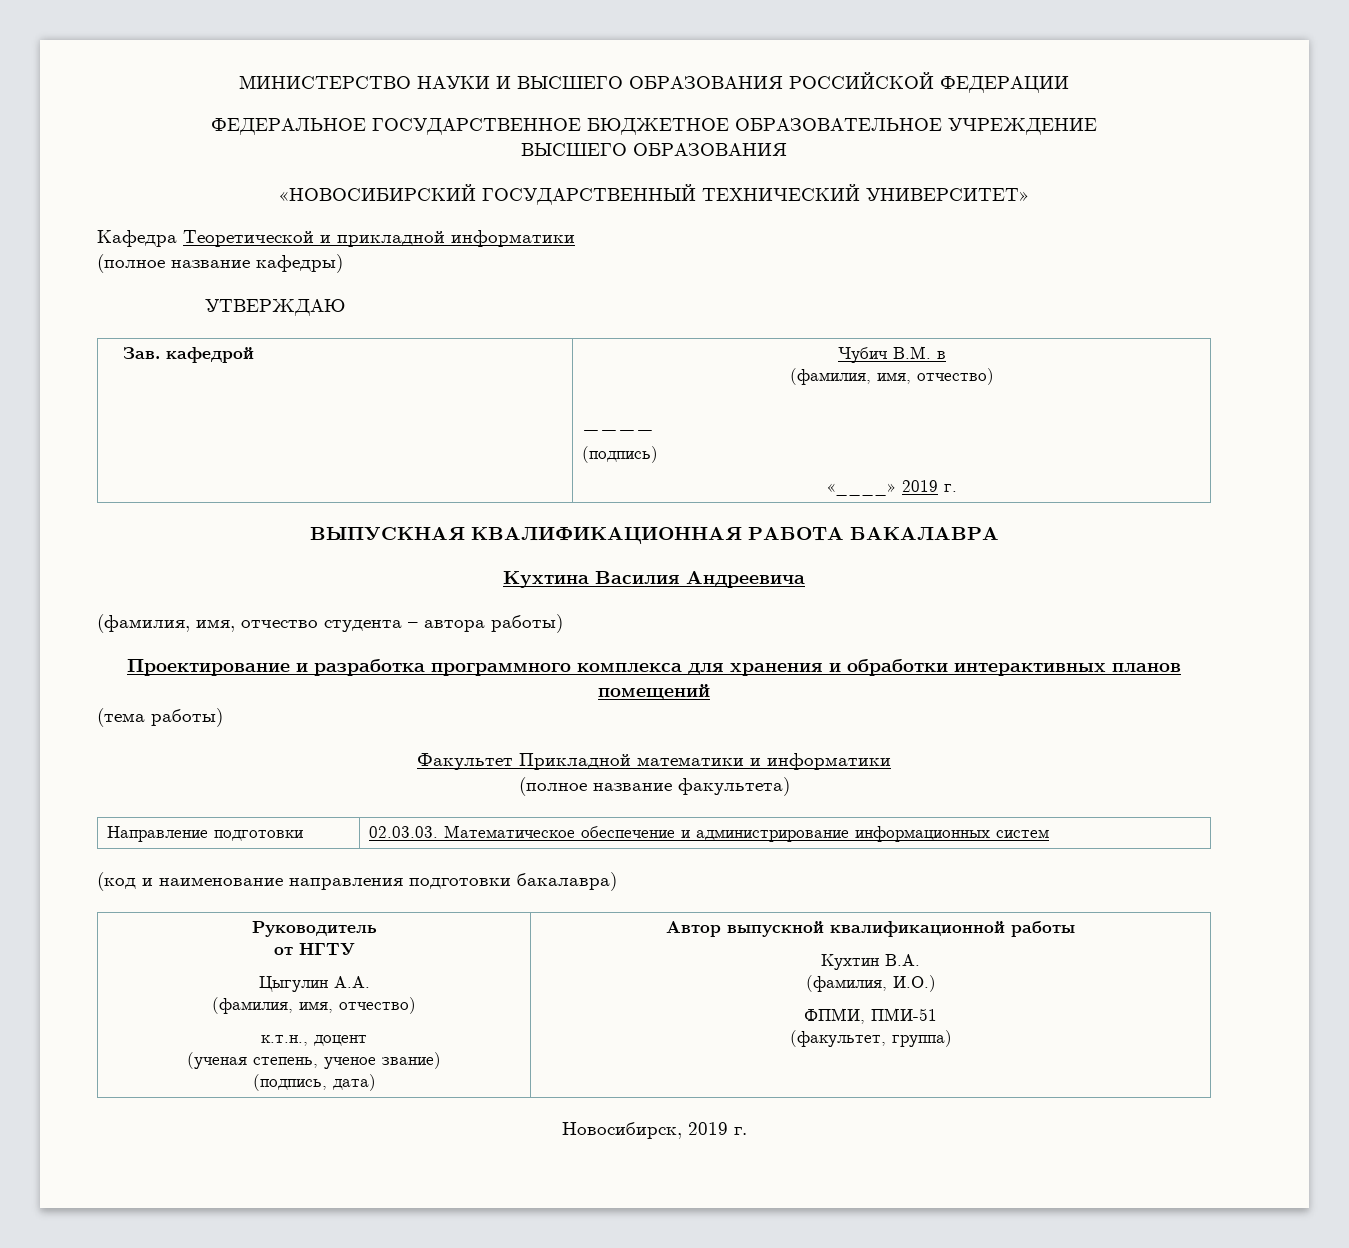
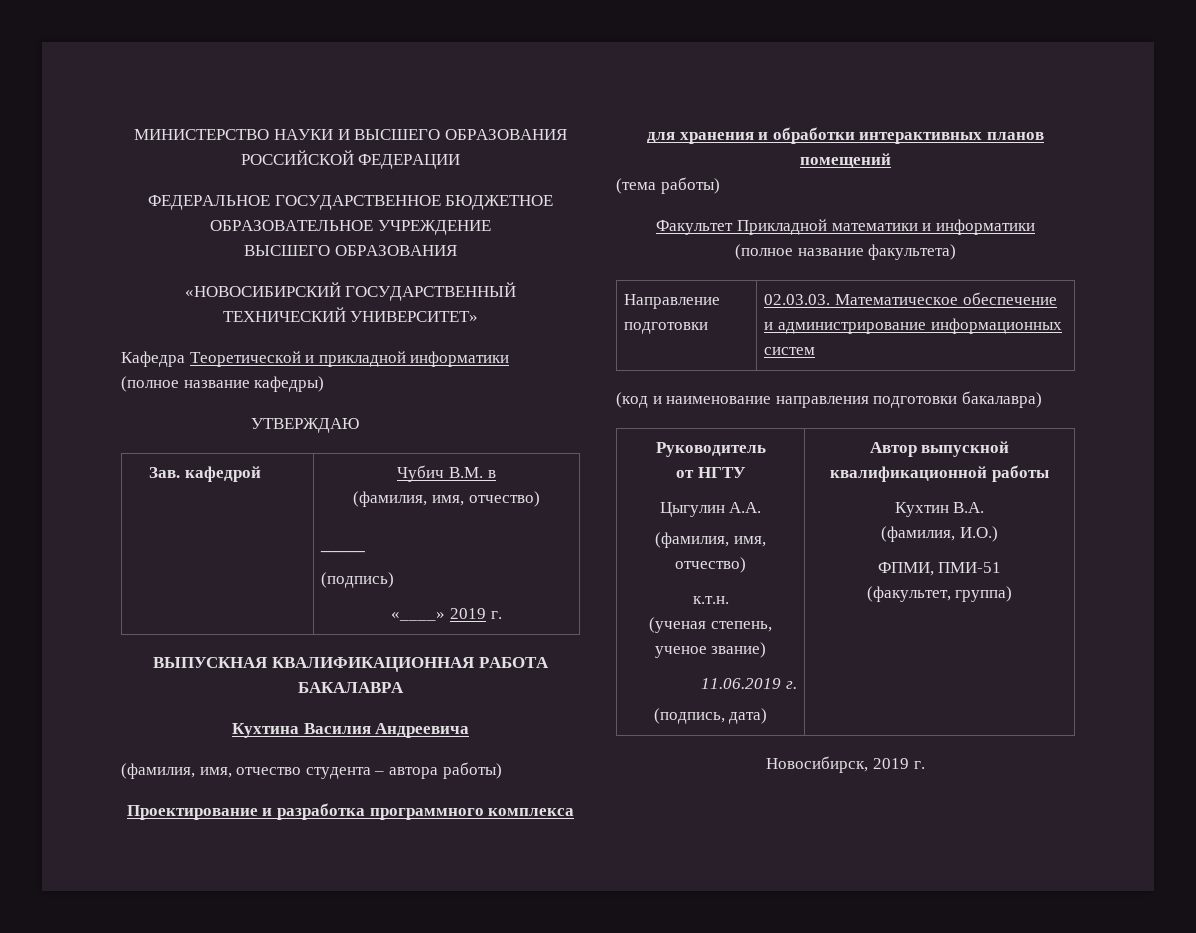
[261,1035,367,1046] к.т.н., доцент -> [692,596,729,604] к.т.н.
(441, 1060) none -> [700,678,797,689] // 11.06.2019 г.

